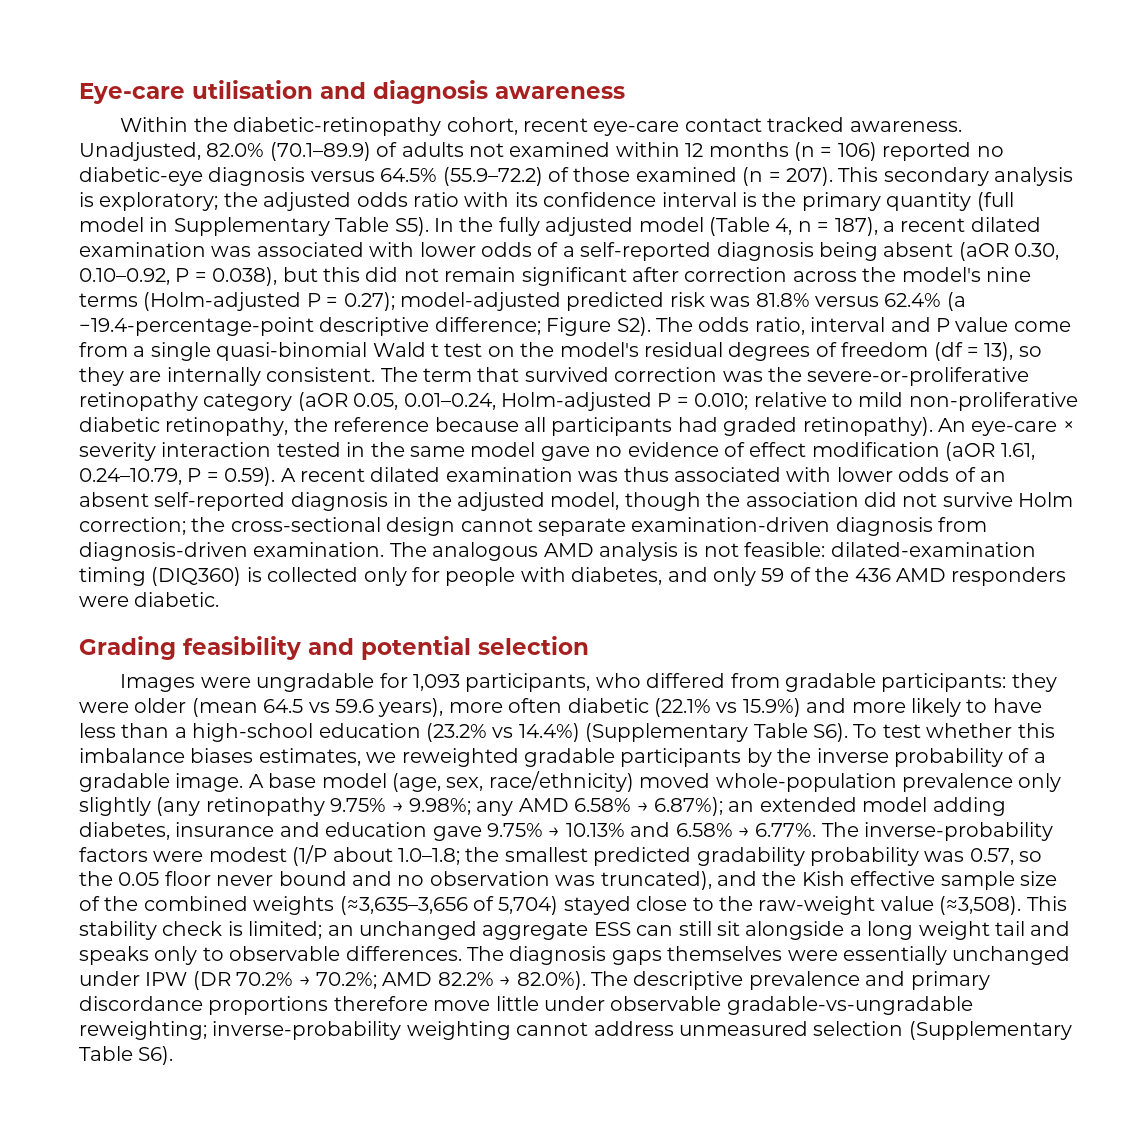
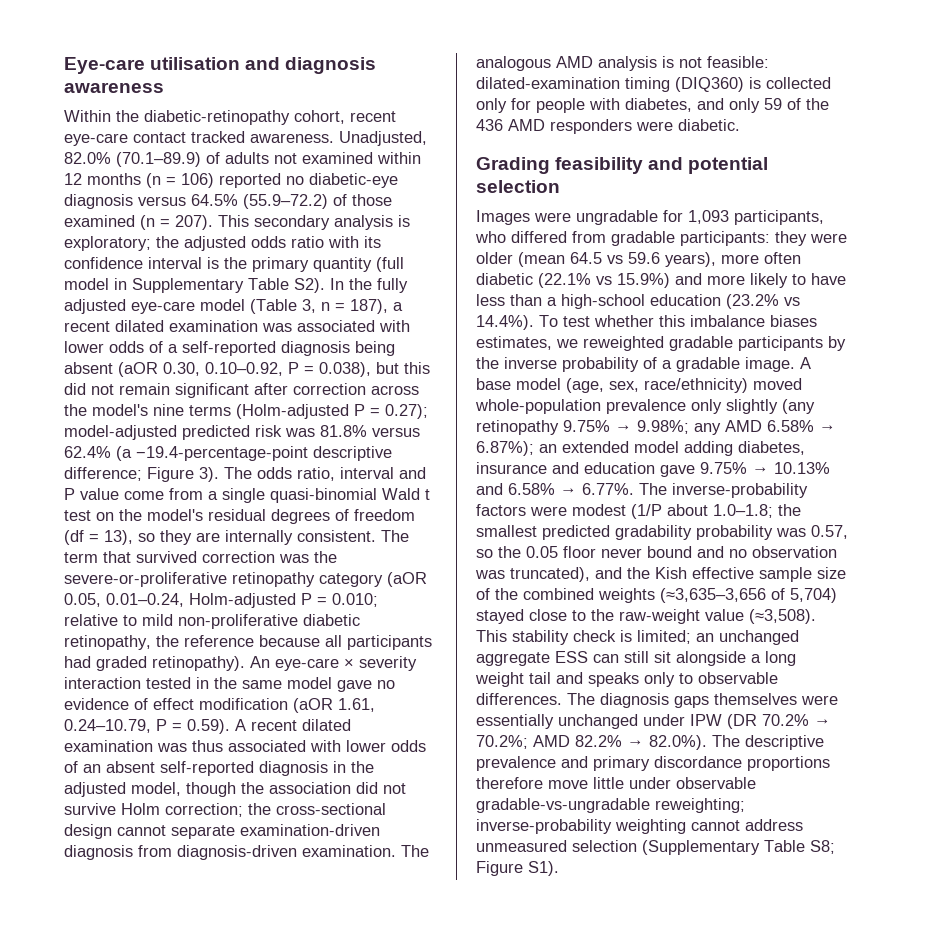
[394,217,429,236] S5). -> [294,278,325,293] S2).
(634, 226) none -> [131,301,195,314] eye-care
[775,218,793,235] 4, -> [302,299,316,313] 3,
[616,317,651,336] S2). -> [199,467,219,482] 3).
[518,723,848,742] 14.4%) (Supplementary Table S6). -> [476,315,534,330] 14.4%).
[138,1046,174,1065] S6). -> [810,840,835,854] [476,861,559,876] S8; Figure S1).

